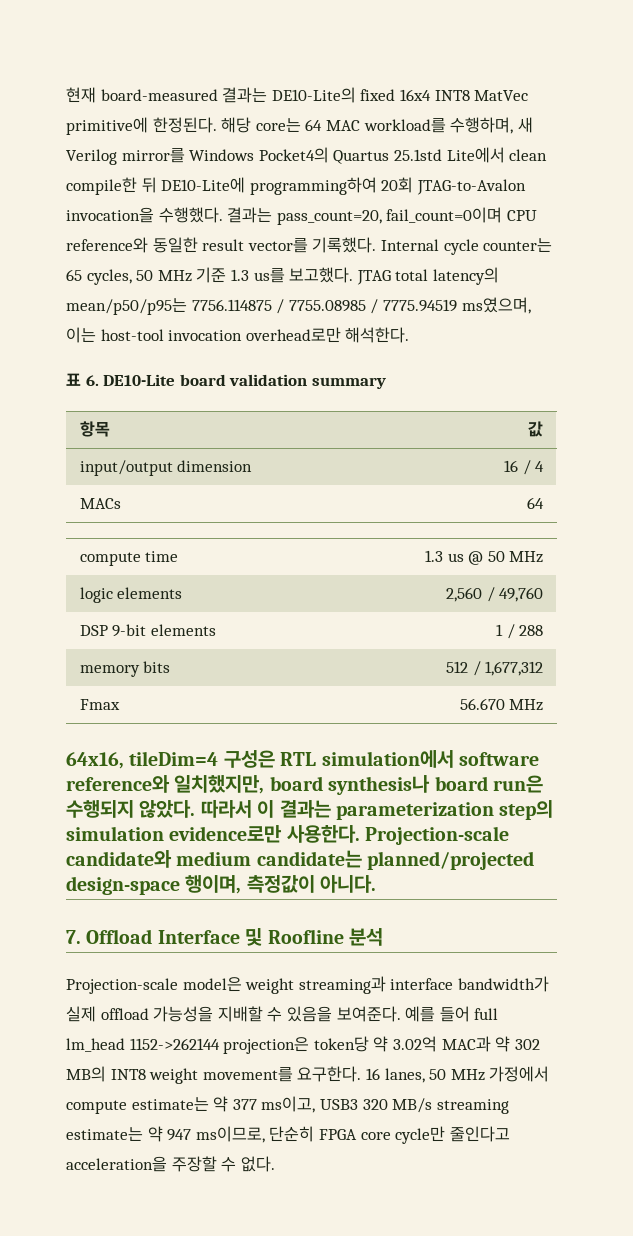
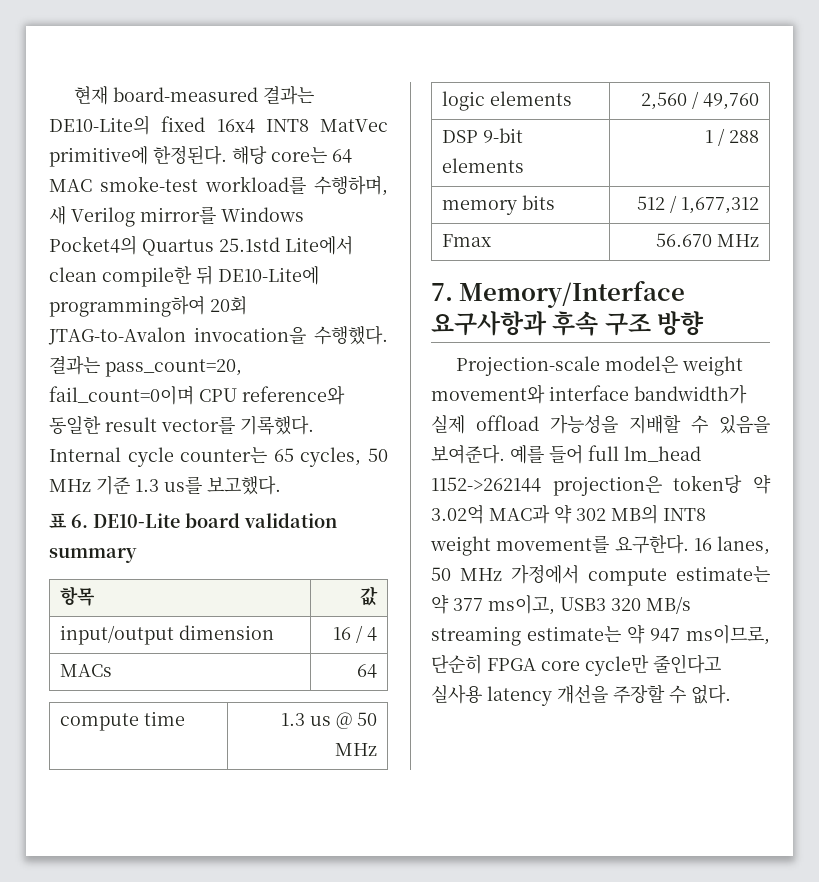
(360, 125) none -> [100,176,198,192] smoke-test
[356,267,499,285] [66,297,531,315] [66,327,410,343] JTAG total latency의 mean/p50/p95는 7756.114875 / 7755.08985 / 7775.94519 ms였으며, 이는 host-tool invocation overhead로만 해석한다. -> (281, 485) none
[66,750,539,769] [66,775,543,795] [66,799,554,820] [66,825,510,845] [66,850,535,870] [66,875,377,895] [66,928,383,946] 64x16, tileDim=4 구성은 RTL simulation에서 software reference와 일치했지만, board synthesis나 board run은 수행되지 않았다. 따라서 이 결과는 parameterization step의 simulation evidence로만 사용한다. Projection-scale candidate와 medium candidate는 planned/projected design-space 행이며, 측정값이 아니다. // 7. Offload Interface 및 Roofline 분석 -> [431,280,686,308] [431,311,705,336] 7. Memory/Interface 요구사항과 후속 구조 방향
[298,976,386,994] streaming과 -> [431,384,545,404] movement와
[66,1156,167,1172] acceleration을 -> [431,685,608,706] 실사용 latency 개선을

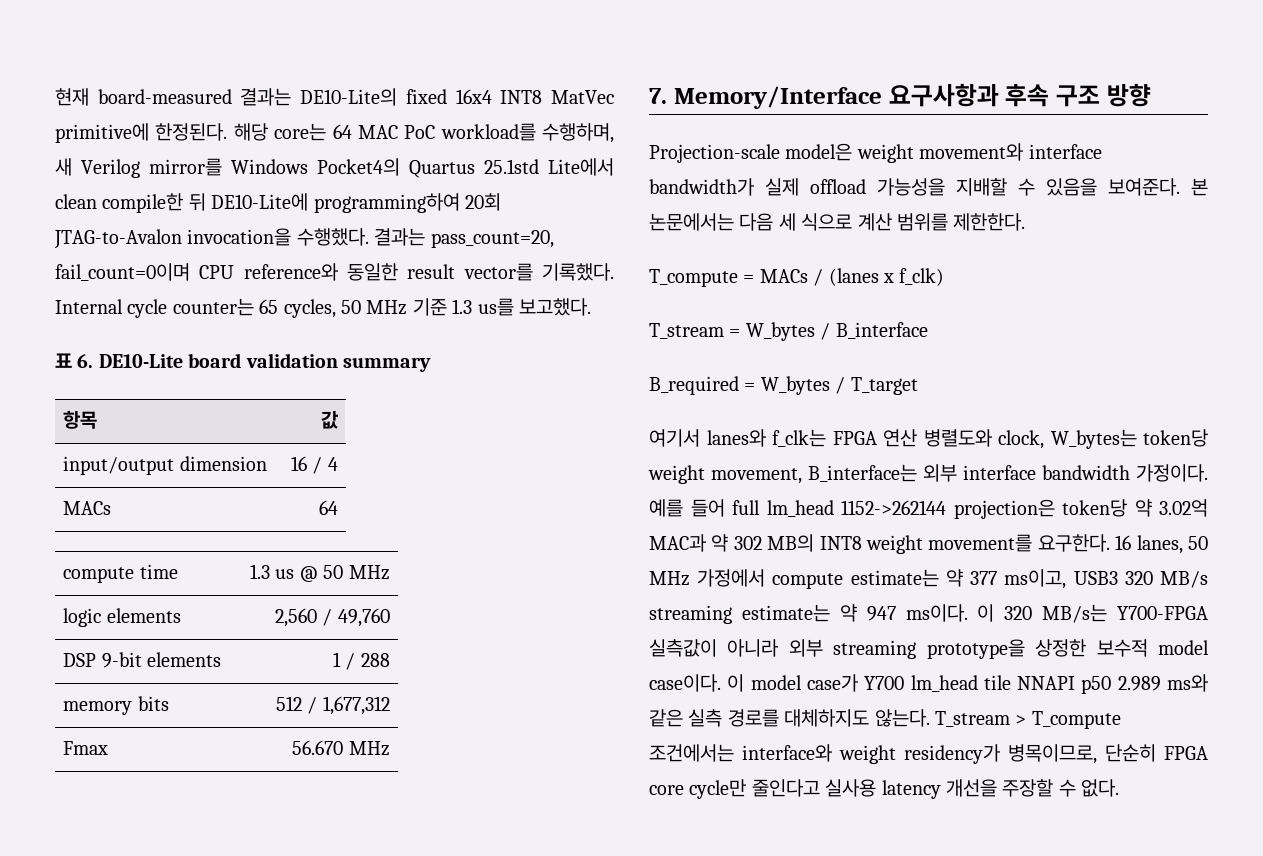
[100,176,198,192] smoke-test -> [404,125,436,139] PoC
(505, 454) none -> [1191,178,1208,196] [649,213,1026,231] [649,268,945,287] [649,322,928,341] [649,376,918,395] [649,429,1208,449] [648,464,1208,484] 본 논문에서는 다음 세 식으로 계산 범위를 제한한다. // T_compute = MACs / (lanes x f_clk) // T_stream = W_bytes / B_interface // B_required = W_bytes / T_target // 여기서 lanes와 f_clk는 FPGA 연산 병렬도와 clock, W_bytes는 token당 weight movement, B_interface는 외부 interface bandwidth 가정이다.
[686,625,770,645] ms이므로, -> [905,604,1208,623] [649,639,1209,659] [649,674,1208,694] [649,709,1121,729] [649,744,1097,764] ms이다. 이 320 MB/s는 Y700-FPGA 실측값이 아니라 외부 streaming prototype을 상정한 보수적 model case이다. 이 model case가 Y700 lm_head tile NNAPI p50 2.989 ms와 같은 실측 경로를 대체하지도 않는다. T_stream > T_compute 조건에서는 interface와 weight residency가 병목이므로,

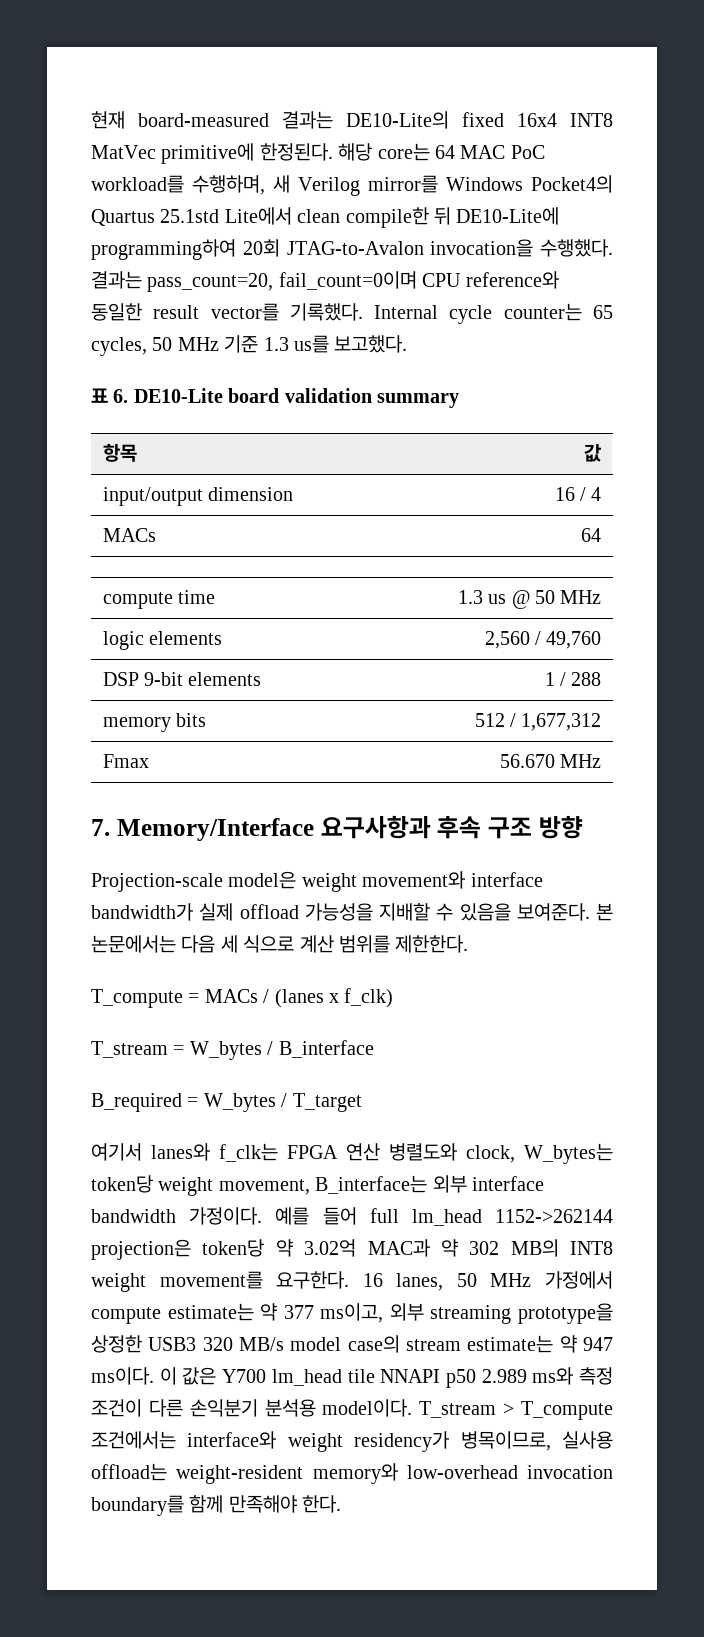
[1073,571,1208,588] [649,605,732,624] USB3 320 MB/s streaming -> [389,1303,613,1324] [91,1335,461,1353] 외부 streaming prototype을 상정한 USB3 320 MB/s model case의 stream
[1004,604,1208,623] [649,639,1209,659] [649,674,858,692] 320 MB/s는 Y700-FPGA 실측값이 아니라 외부 streaming prototype을 상정한 보수적 model case이다. 이 model case가 -> [182,1367,217,1385] 값은
[649,709,930,727] 같은 실측 경로를 대체하지도 않는다. -> [579,1367,613,1385] [91,1399,413,1417] 측정 조건이 다른 손익분기 분석용 model이다.
[1105,744,1208,762] [649,779,1120,799] 단순히 FPGA core cycle만 줄인다고 실사용 latency 개선을 주장할 수 없다. -> [562,1431,613,1449] [91,1463,613,1484] [91,1495,342,1516] 실사용 offload는 weight-resident memory와 low-overhead invocation boundary를 함께 만족해야 한다.

